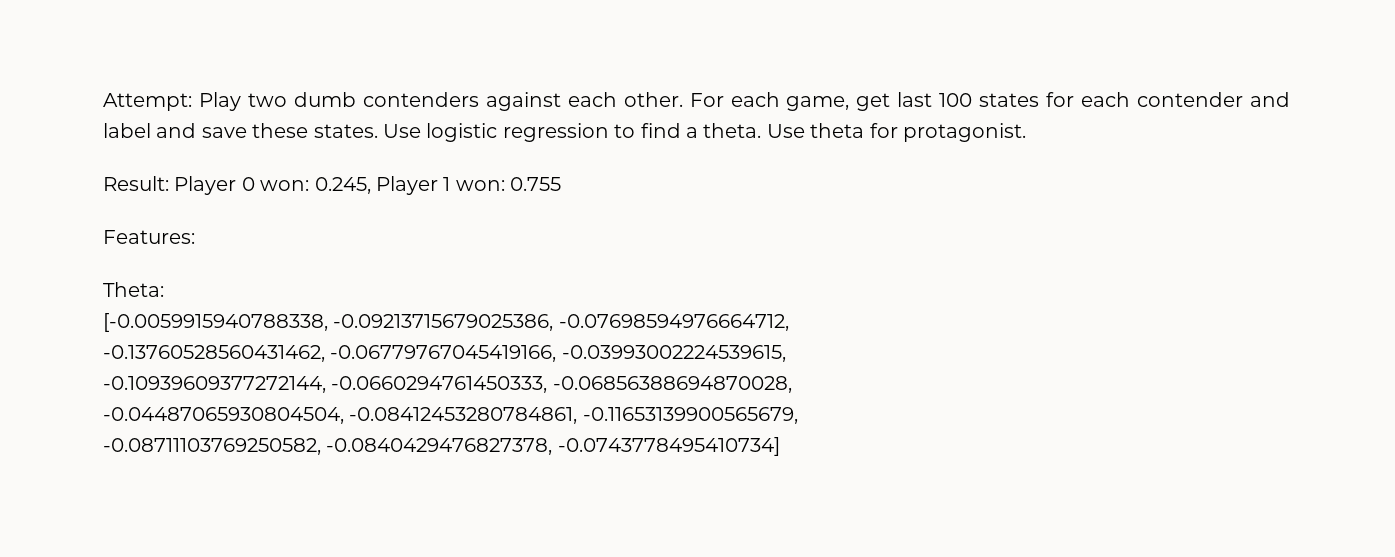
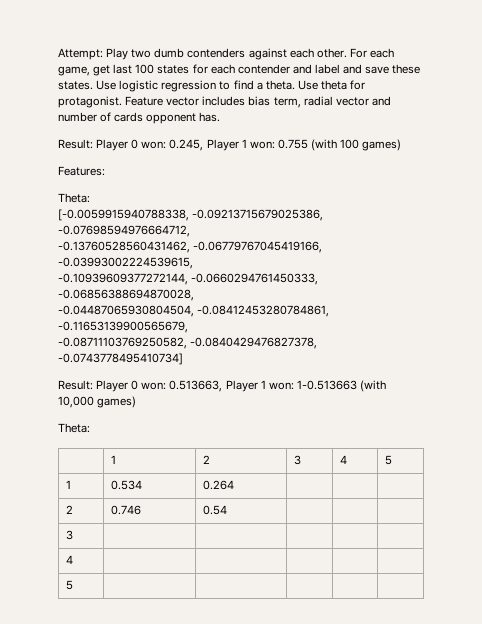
(1026, 132) none -> [125,96,391,108] [58,112,221,124] Feature vector includes bias term, radial vector and number of cards opponent has.
(562, 184) none -> [310,139,402,151] (with 100 games)
(780, 446) none -> [58,380,386,392] [58,396,137,408] [58,423,90,433] [110,455,116,464] [202,455,210,464] [293,455,301,465] [339,455,347,464] [384,455,392,465] [65,480,71,489] [110,480,142,490] [202,480,234,490] [65,505,73,514] [110,505,141,515] [202,505,227,515] [65,530,73,540] [65,555,73,564] [65,580,73,590] // Result: Player 0 won: 0.513663, Player 1 won: 1-0.513663 (with 10,000 games) // Theta: // | 1 | 2 | 3 | 4 | 5 // 1 | 0.534 | 0.264 | | | // 2 | 0.746 | 0.54 | | | // 3 | | | | | // 4 | | | | | // 5 | | | | |

